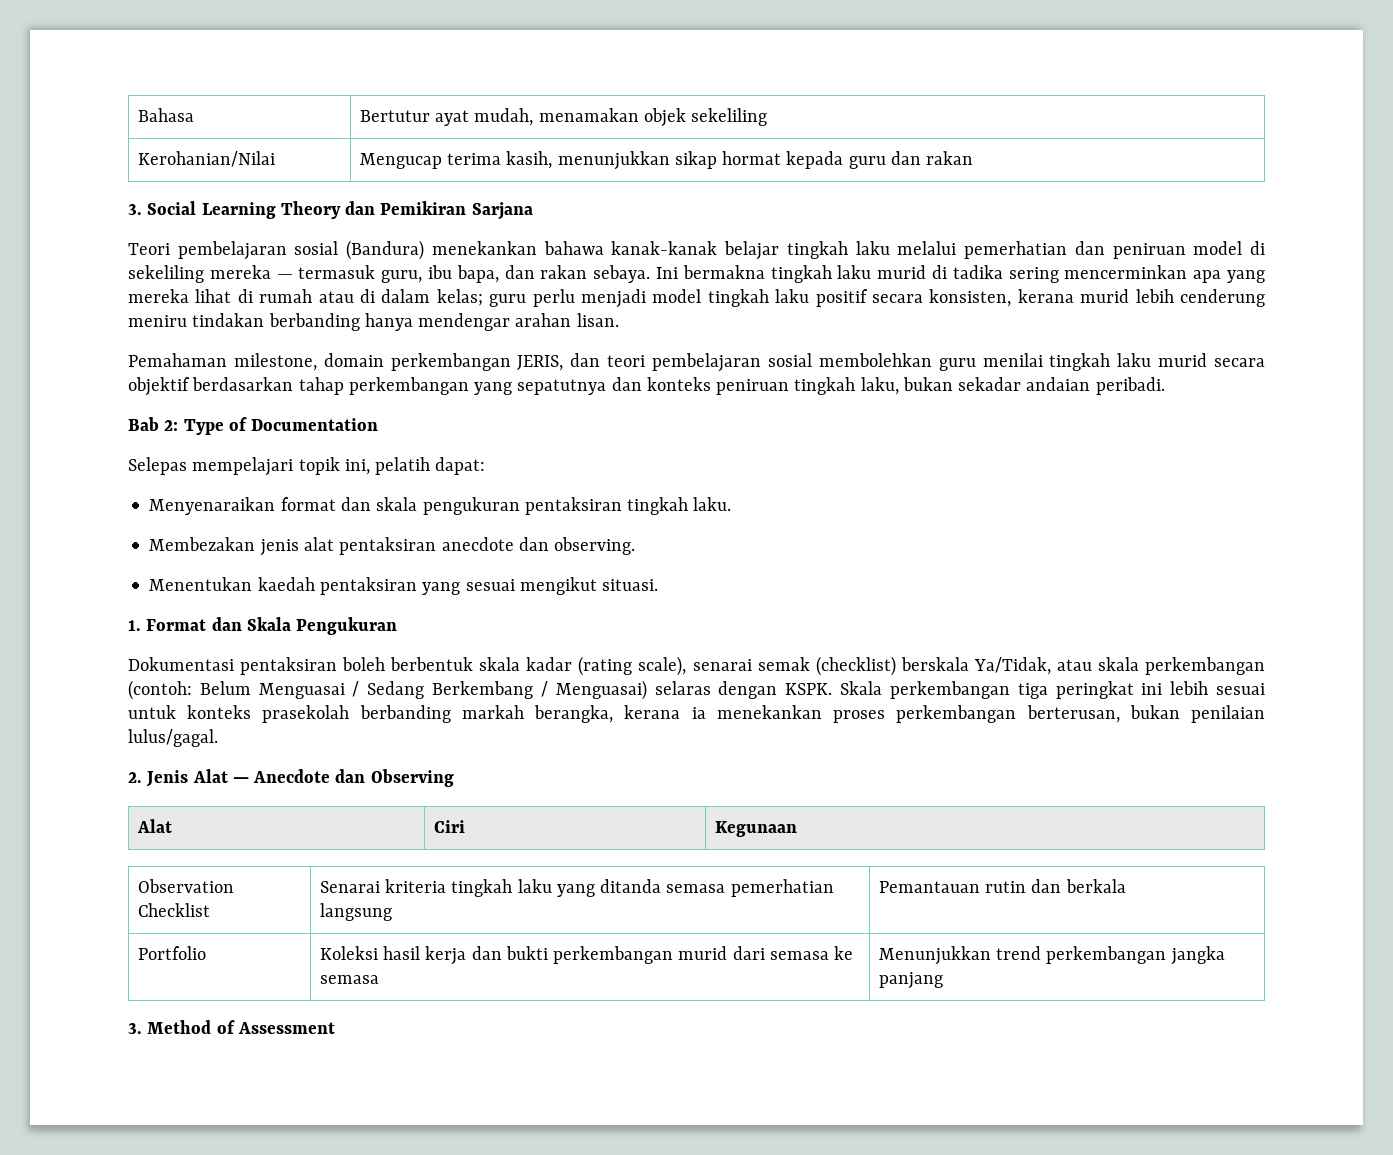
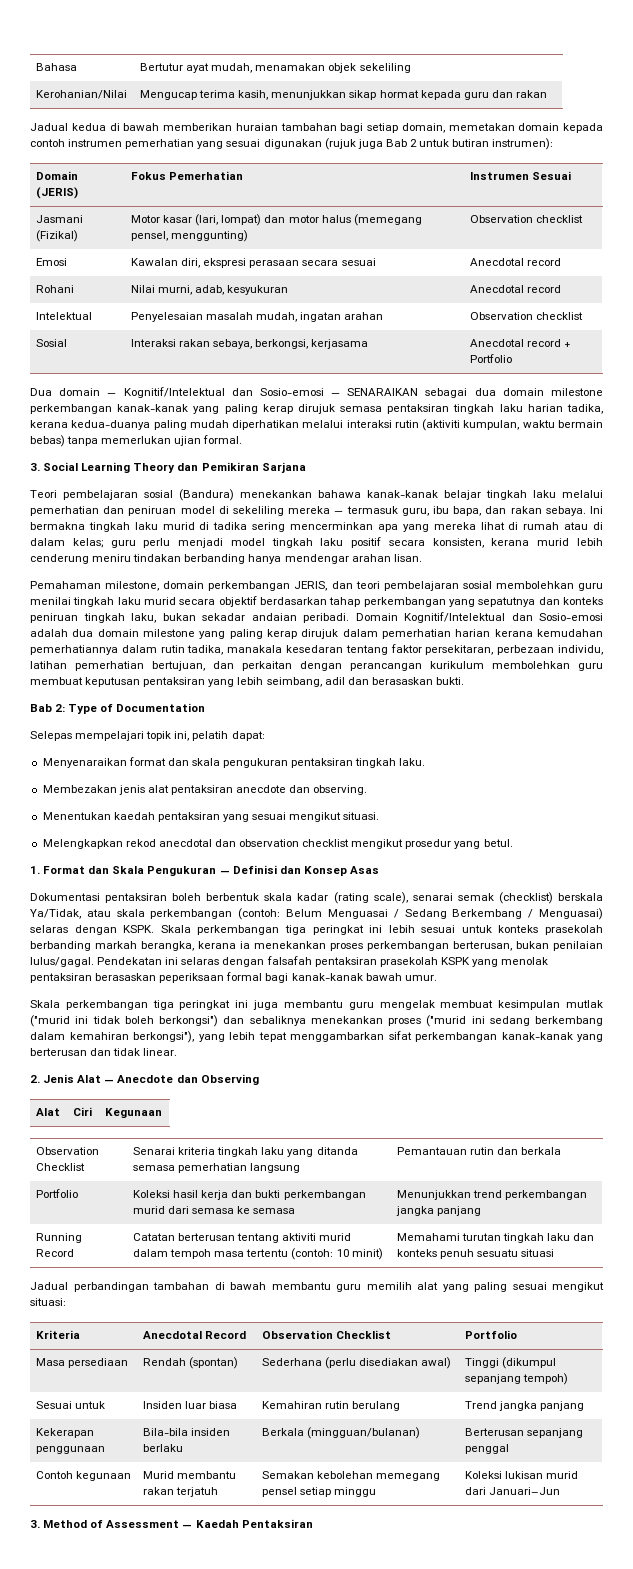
(974, 158) none -> [30,123,603,133] [30,138,554,150] [36,171,79,180] [36,187,79,199] [131,171,244,180] [470,171,572,180] [36,215,84,223] [36,230,79,242] [131,214,422,226] [131,230,249,242] [470,215,584,223] [36,258,68,266] [131,258,376,268] [470,258,562,266] [36,285,75,293] [131,285,289,295] [470,285,562,293] [36,312,93,320] [131,312,384,322] [470,312,584,320] [36,339,68,347] [131,339,369,349] [470,339,572,347] [470,354,513,363] [30,387,603,398] [30,404,603,414] [30,419,603,431] [30,435,243,447] // Jadual kedua di bawah memberikan huraian tambahan bagi setiap domain, memetakan domain kepada contoh instrumen pemerhatian yang sesuai digunakan (rujuk juga Bab 2 untuk butiran instrumen): // Domain (JERIS) | Fokus Pemerhatian | Instrumen Sesuai // Jasmani (Fizikal) | Motor kasar (lari, lompat) dan motor halus (memegang pensel, menggunting) | Observation checklist // Emosi | Kawalan diri, ekspresi perasaan secara sesuai | Anecdotal record // Rohani | Nilai murni, adab, kesyukuran | Anecdotal record // Intelektual | Penyelesaian masalah mudah, ingatan arahan | Observation checklist // Sosial | Interaksi rakan sebaya, berkongsi, kerjasama | Anecdotal record + Portfolio // Dua domain — Kognitif/Intelektual dan Sosio-emosi — SENARAIKAN sebagai dua domain milestone perkembangan kanak-kanak yang paling kerap dirujuk semasa pentaksiran tingkah laku harian tadika, kerana kedua-duanya paling mudah diperhatikan melalui interaksi rutin (aktiviti kumpulan, waktu bermain bebas) tanpa memerlukan ujian formal.
(1165, 386) none -> [355,612,603,623] [30,629,603,639] [30,644,603,655] [30,661,603,671] [30,677,464,687] Domain Kognitif/Intelektual dan Sosio-emosi adalah dua domain milestone yang paling kerap dirujuk dalam pemerhatian harian kerana kemudahan pemerhatiannya dalam rutin tadika, manakala kesedaran tentang faktor persekitaran, perbezaan individu, latihan pemerhatian bertujuan, dan perkaitan dengan perancangan kurikulum membolehkan guru membuat keputusan pentaksiran yang lebih seimbang, adil dan berasaskan bukti.
(659, 585) none -> [42,839,513,849] // Melengkapkan rekod anecdotal dan observation checklist mengikut prosedur yang betul.
(398, 626) none -> [219,865,379,876] — Definisi dan Konsep Asas
(218, 738) none -> [97,956,549,967] [30,972,437,983] [30,1000,603,1010] [30,1015,603,1027] [30,1031,603,1043] [30,1048,178,1056] Pendekatan ini selaras dengan falsafah pentaksiran prasekolah KSPK yang menolak pentaksiran berasaskan peperiksaan formal bagi kanak-kanak bawah umur. // Skala perkembangan tiga peringkat ini juga membantu guru mengelak membuat kesimpulan mutlak ("murid ini tidak boleh berkongsi") dan sebaliknya menekankan proses ("murid ini sedang berkembang dalam kemahiran berkongsi"), yang lebih tepat menggambarkan sifat perkembangan kanak-kanak yang berterusan dan tidak linear.
(943, 980) none -> [36,1233,83,1243] [36,1249,75,1257] [133,1233,352,1243] [133,1248,383,1260] [397,1233,595,1243] [397,1249,555,1259] [30,1282,604,1292] [30,1298,66,1306] [36,1330,81,1339] [143,1331,247,1339] [262,1330,392,1339] [465,1330,518,1339] [36,1358,129,1368] [143,1357,239,1369] [262,1357,452,1369] [465,1357,557,1369] [465,1373,569,1385] [36,1401,106,1409] [143,1401,238,1409] [262,1401,401,1411] [465,1401,585,1411] [36,1428,95,1438] [36,1446,106,1454] [143,1428,231,1436] [143,1444,184,1452] [262,1427,421,1439] [465,1428,584,1438] [465,1444,510,1454] [36,1471,132,1481] [143,1471,237,1479] [143,1487,219,1497] [262,1471,441,1481] [262,1487,377,1497] [465,1471,579,1479] [465,1487,561,1495] // Running Record | Catatan berterusan tentang aktiviti murid dalam tempoh masa tertentu (contoh: 10 minit) | Memahami turutan tingkah laku dan konteks penuh sesuatu situasi // Jadual perbandingan tambahan di bawah membantu guru memilih alat yang paling sesuai mengikut situasi: // Kriteria | Anecdotal Record | Observation Checklist | Portfolio // Masa persediaan | Rendah (spontan) | Sederhana (perlu disediakan awal) | Tinggi (dikumpul sepanjang tempoh) // Sesuai untuk | Insiden luar biasa | Kemahiran rutin berulang | Trend jangka panjang // Kekerapan penggunaan | Bila-bila insiden berlaku | Berkala (mingguan/bulanan) | Berterusan sepanjang penggal // Contoh kegunaan | Murid membantu rakan terjatuh | Semakan kebolehan memegang pensel setiap minggu | Koleksi lukisan murid dari Januari–Jun
(335, 1028) none -> [182,1519,313,1528] — Kaedah Pentaksiran

